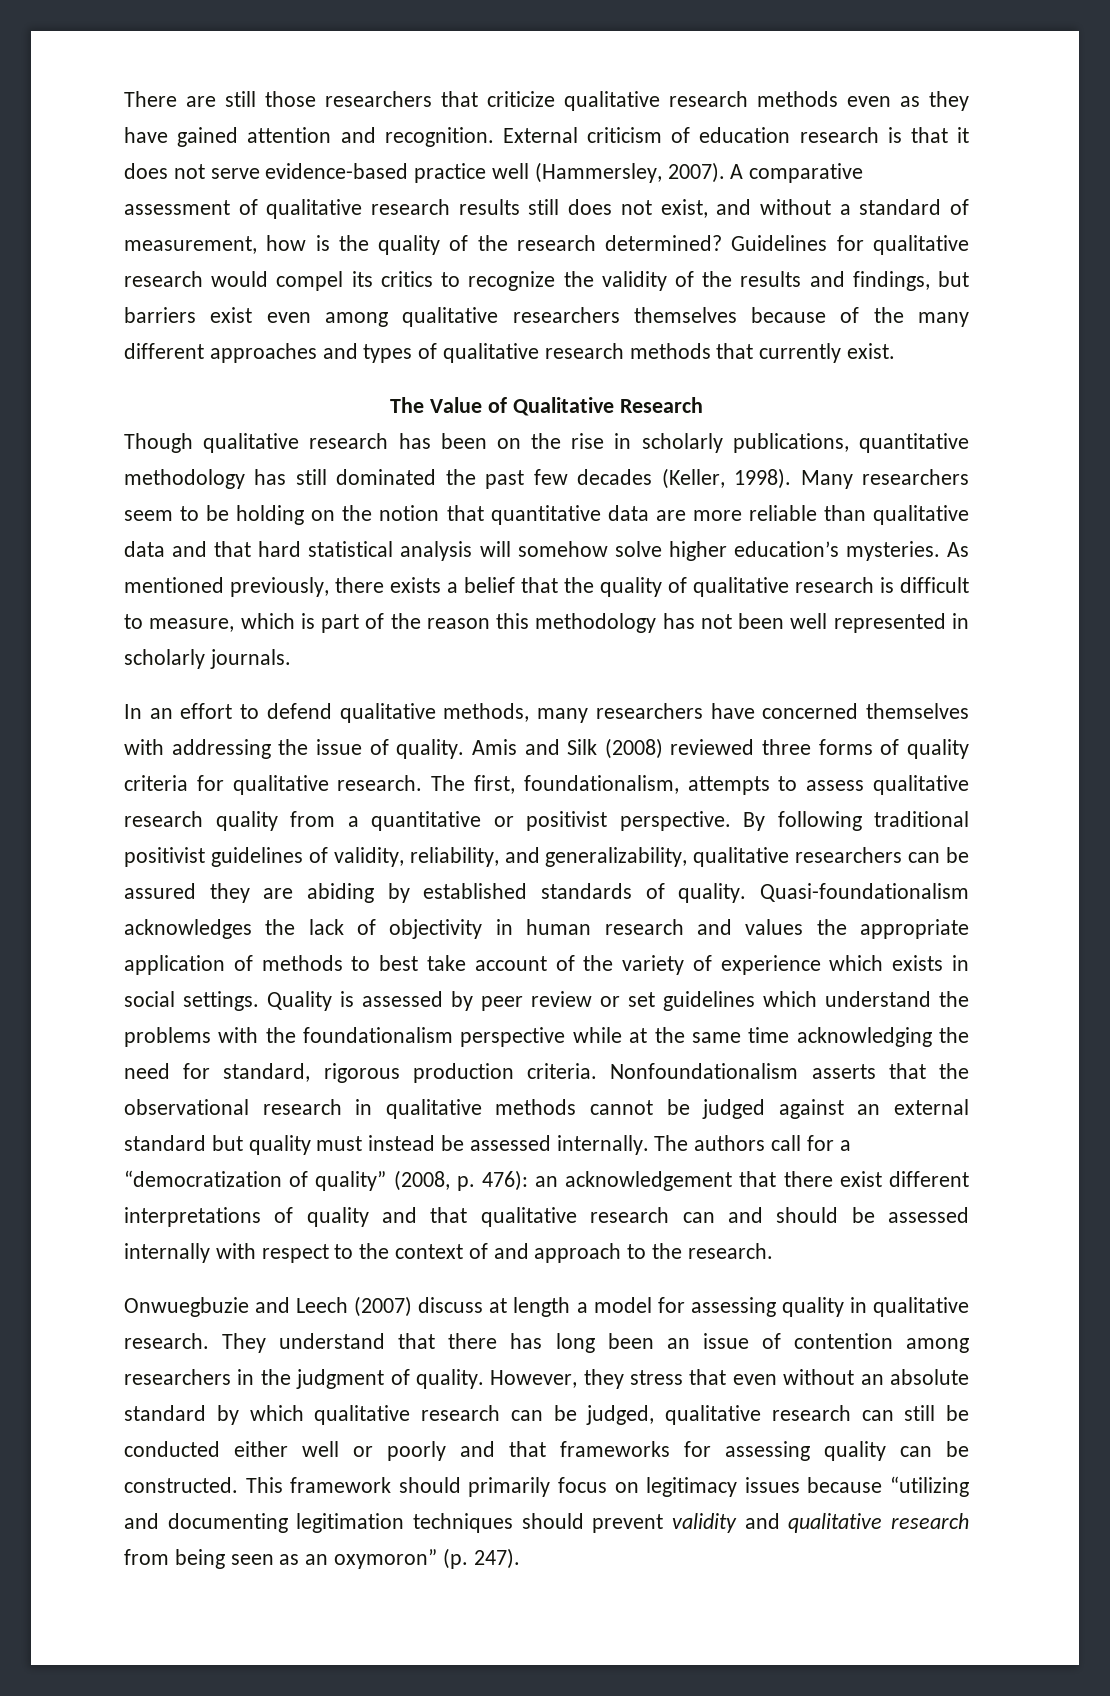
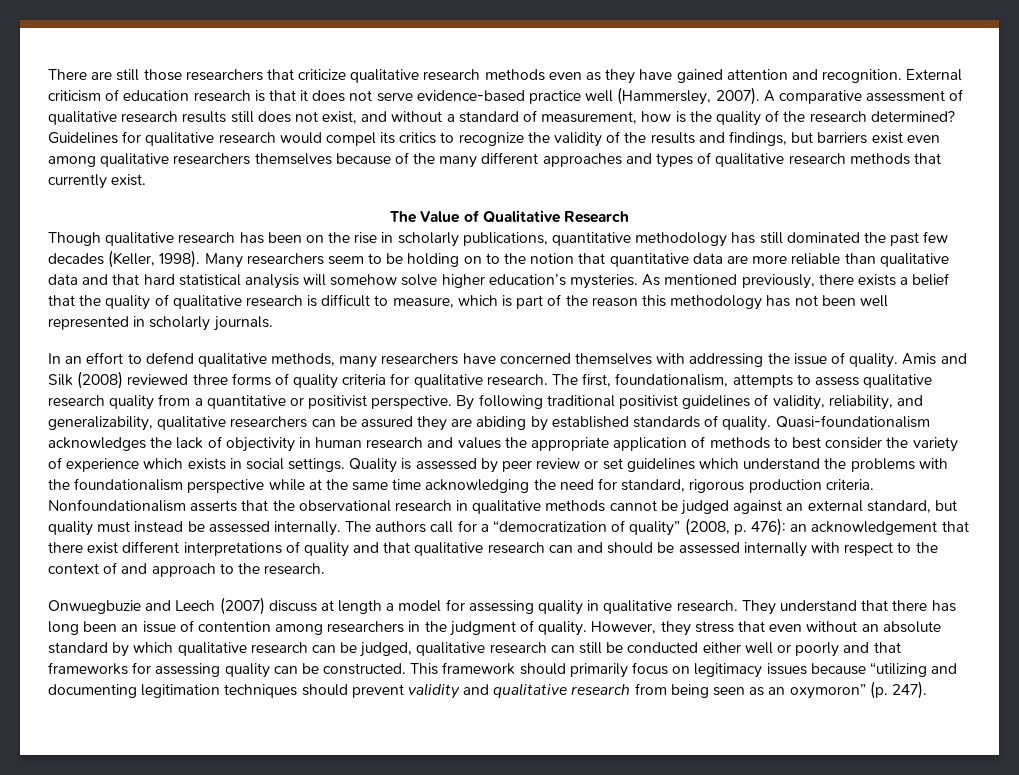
(336, 515) none -> [485,253,500,264] to
[426,955,575,971] take account of -> [825,437,883,449] consider
[124,1135,206,1151] standard -> [866,500,931,513] standard,

